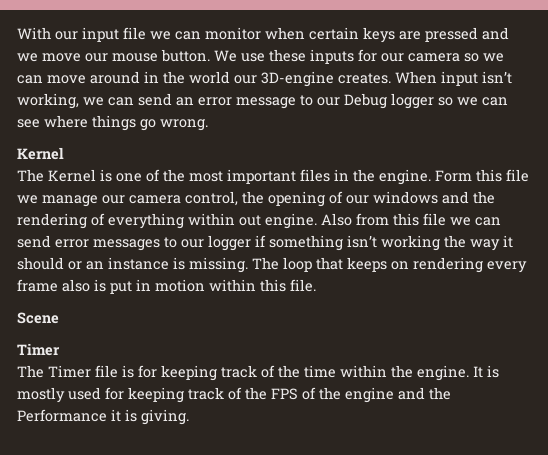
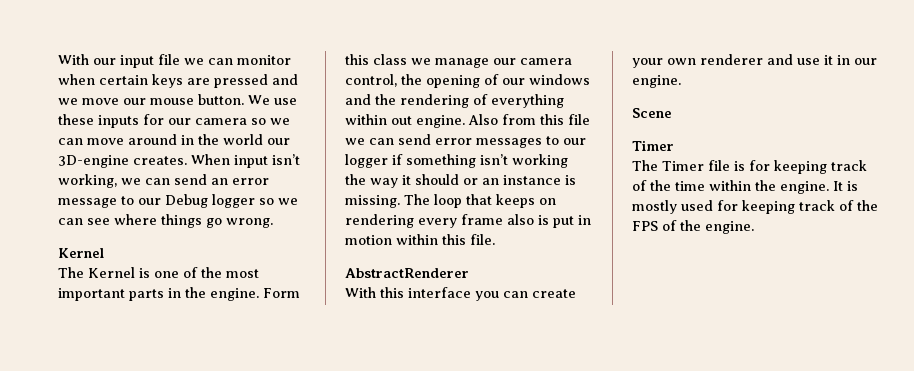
[300,169,330,182] files -> [129,289,164,301] parts
[506,169,529,182] file -> [373,54,407,65] class
(316, 285) none -> [345,268,469,278] [345,287,576,301] [632,54,877,68] [632,75,681,88] // AbstractRenderer // With this interface you can create your own renderer and use it in our engine.
[345,387,451,403] [17,409,189,425] engine and the Performance it is giving. -> [705,221,754,234] engine.

